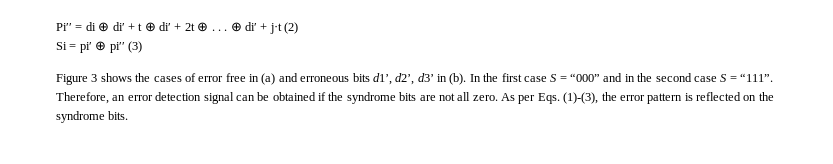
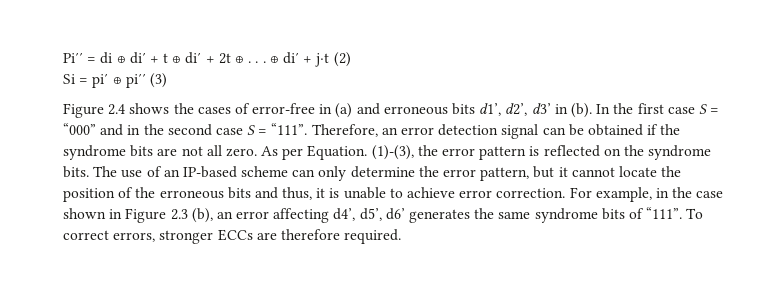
[91,74,98,82] 3 -> [108,104,126,115] 2.4
[198,73,246,82] error free -> [252,103,316,114] error-free
[537,93,560,104] Eqs. -> [307,145,368,160] Equation.
(129, 115) none -> [93,166,682,181] [63,187,724,202] [63,207,704,223] [63,229,402,244] The use of an IP-based scheme can only determine the error pattern, but it cannot locate the position of the erroneous bits and thus, it is unable to achieve error correction. For example, in the case shown in Figure 2.3 (b), an error affecting d4’, d5’, d6’ generates the same syndrome bits of “111”. To correct errors, stronger ECCs are therefore required.

